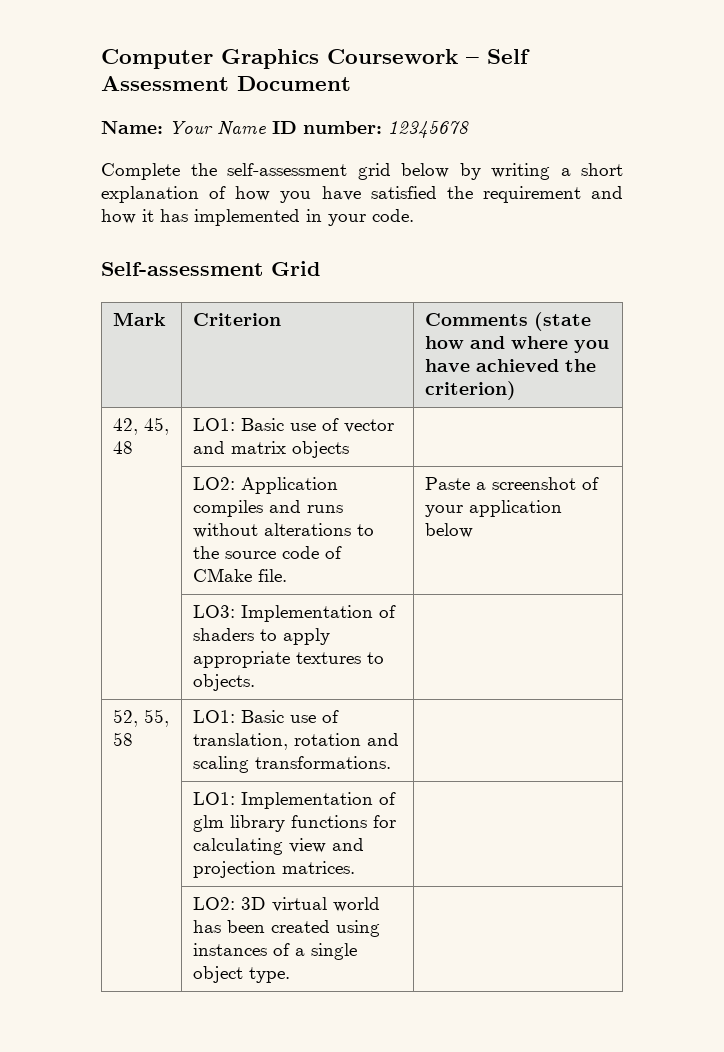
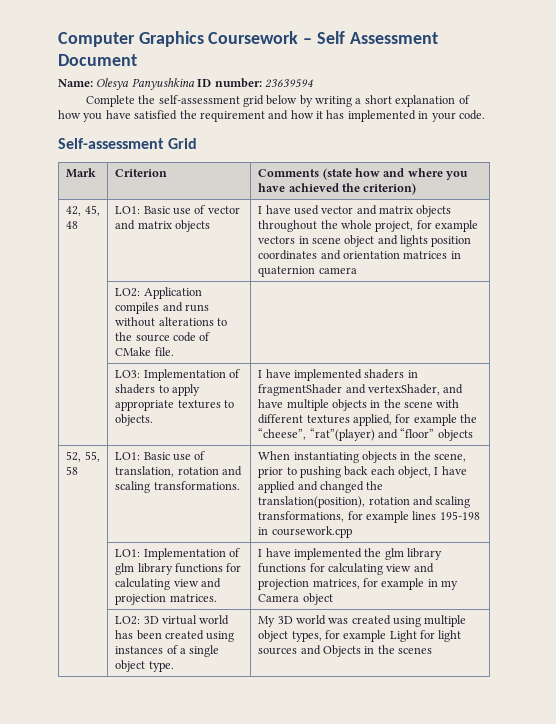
[169,121,266,136] Your Name -> [96,78,195,90] Olesya Panyushkina
[388,121,469,138] 12345678 -> [264,79,313,88] 23639594
(349, 449) none -> [258,205,452,217] [258,220,479,232] [258,235,472,247] [258,250,461,260] [258,266,357,277] I have used vector and matrix objects throughout the whole project, for example vectors in scene object and lights position coordinates and orientation matrices in quaternion camera
[424,477,599,490] [424,500,562,517] [424,523,473,538] Paste a screenshot of your application below -> (174, 351) none
(255, 682) none -> [258,369,418,381] [258,384,464,396] [258,399,460,411] [258,414,478,426] [258,428,473,441] I have implemented shaders in fragmentShader and vertexShader, and have multiple objects in the scene with different textures applied, for example the “cheese”, “rat”(player) and “floor” objects
(391, 762) none -> [258,451,467,463] [258,466,467,478] [258,481,384,493] [258,496,471,508] [258,511,480,523] [258,526,352,538] When instantiating objects in the scene, prior to pushing back each object, I have applied and changed the translation(position), rotation and scaling transformations, for example lines 195-198 in coursework.cpp
(355, 867) none -> [258,548,443,560] [258,563,434,575] [258,578,459,590] [258,593,333,605] I have implemented the glm library functions for calculating view and projection matrices, for example in my Camera object
(290, 975) none -> [258,615,467,627] [258,630,462,642] [258,645,433,657] My 3D world was created using multiple object types, for example Light for light sources and Objects in the scenes

